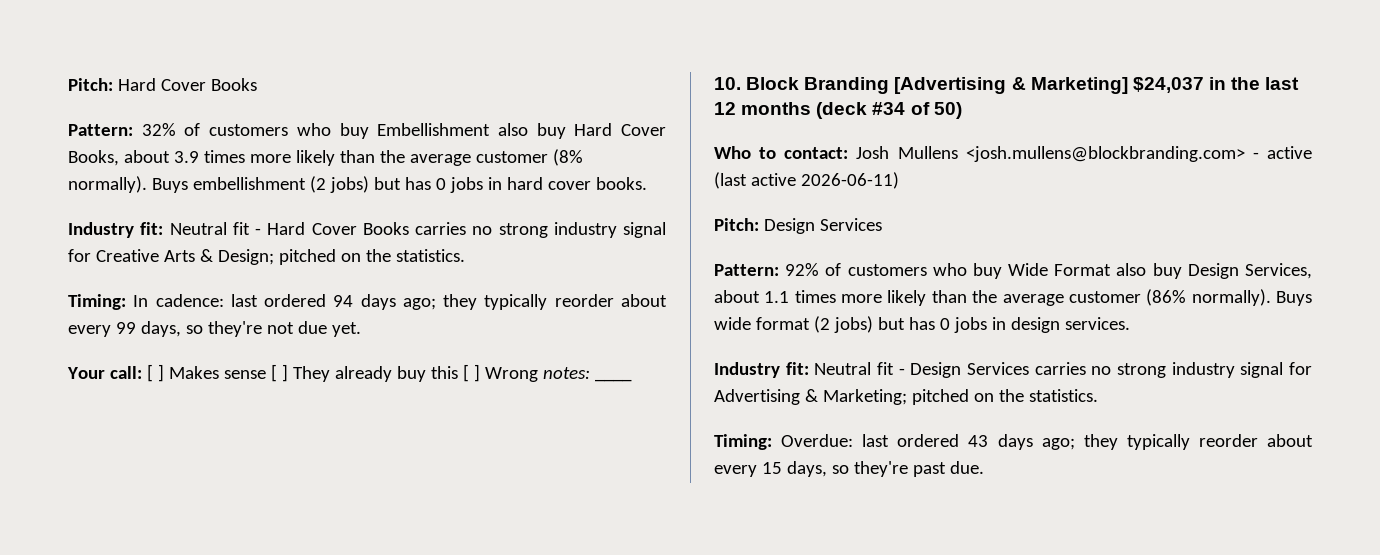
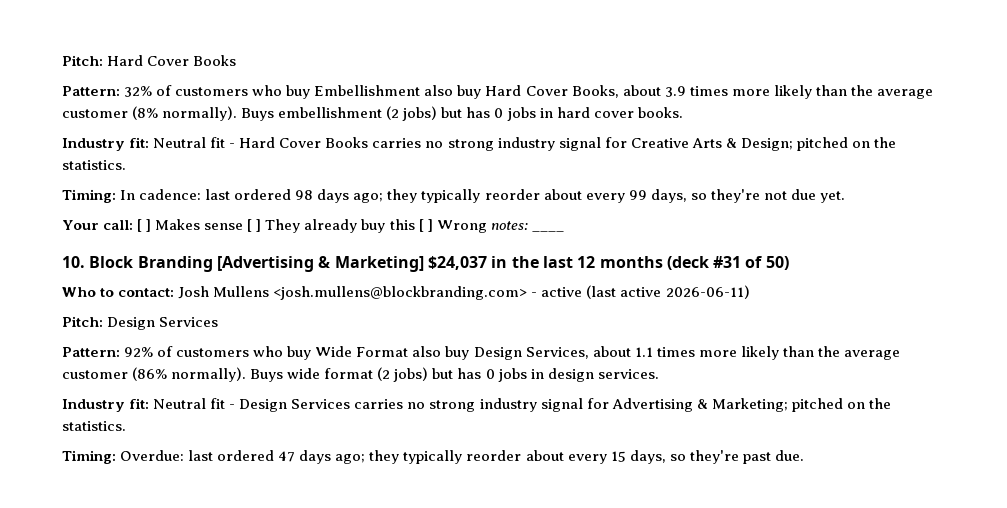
[333,295,354,307] 94 -> [295,190,314,200] 98
[872,102,906,115] #34 -> [713,256,742,268] #31
[968,435,989,447] 43 -> [278,451,296,462] 47

